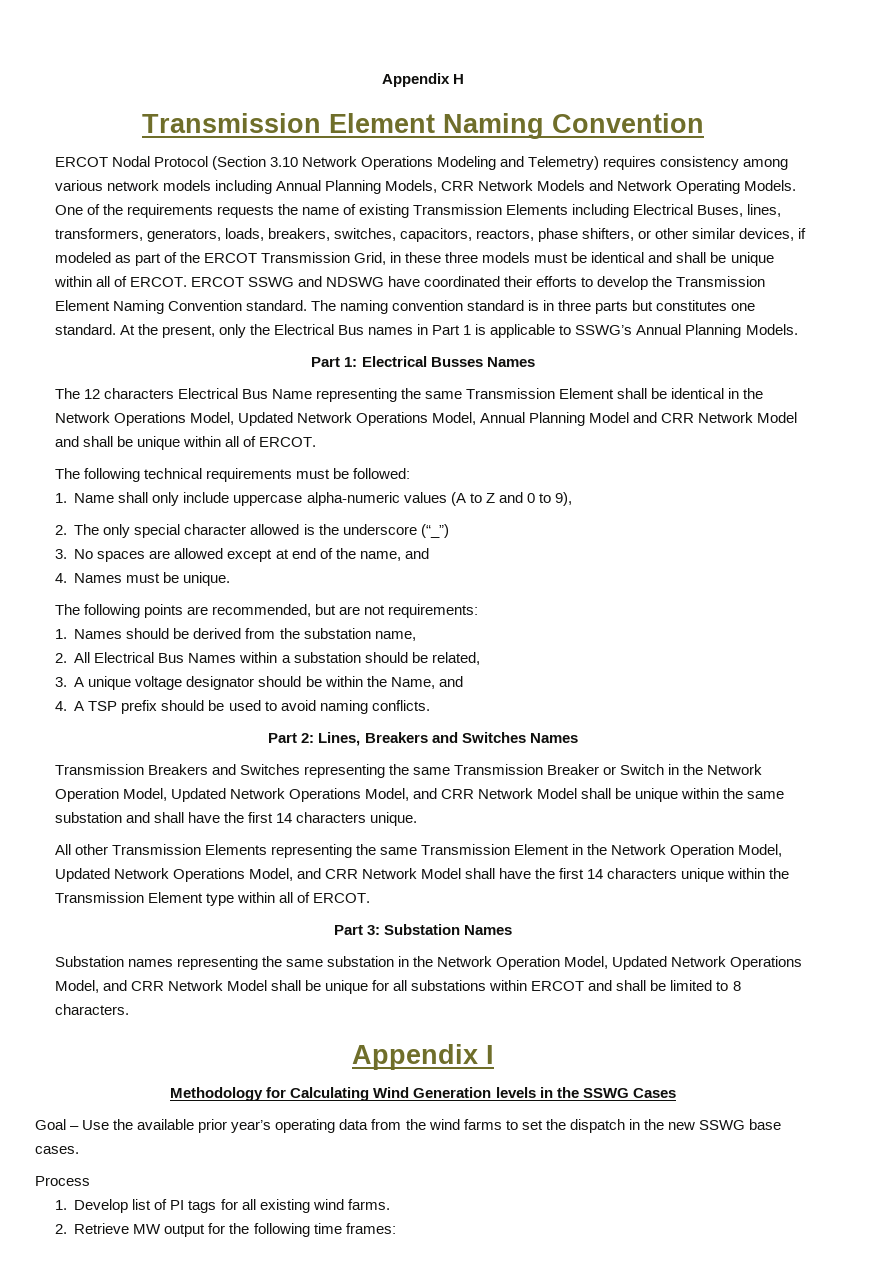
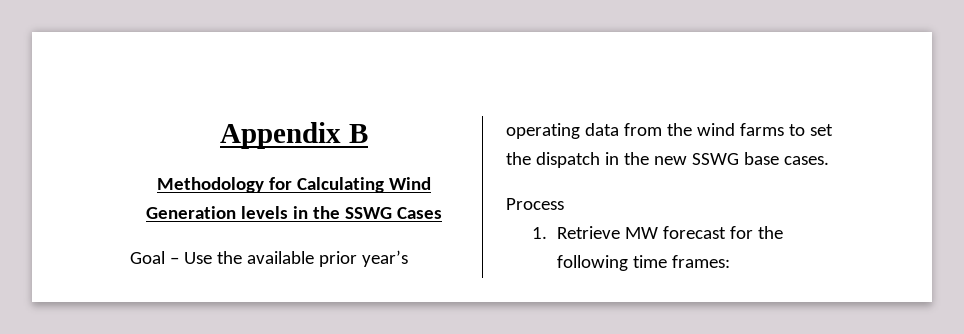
[381,73,465,87] [142,113,704,139] [54,156,789,170] [54,180,797,194] [54,204,782,218] [54,228,807,242] [54,252,774,266] [53,276,766,290] [54,300,756,314] [54,324,798,338] [311,356,535,367] [54,388,764,402] [54,412,798,426] [54,436,316,450] [54,468,410,482] [54,492,572,506] [54,524,449,538] [54,548,429,562] [54,572,231,586] [54,604,479,618] [54,628,416,641] [54,652,480,665] [54,676,463,690] [54,700,430,714] [268,732,578,746] [54,764,763,778] [54,788,785,802] [54,812,418,826] [54,844,783,858] [54,868,790,882] [54,892,370,906] [333,924,513,935] [54,956,803,970] [54,980,741,994] [54,1004,129,1015] [352,1044,494,1070] Appendix H // Transmission Element Naming Convention // ERCOT Nodal Protocol (Section 3.10 Network Operations Modeling and Telemetry) requires consistency among various network models including Annual Planning Models, CRR Network Models and Network Operating Models. One of the requirements requests the name of existing Transmission Elements including Electrical Buses, lines, transformers, generators, loads, breakers, switches, capacitors, reactors, phase shifters, or other similar devices, if modeled as part of the ERCOT Transmission Grid, in these three models must be identical and shall be unique within all of ERCOT. ERCOT SSWG and NDSWG have coordinated their efforts to develop the Transmission Element Naming Convention standard. The naming convention standard is in three parts but constitutes one standard. At the present, only the Electrical Bus names in Part 1 is applicable to SSWG’s Annual Planning Models. // Part 1: Electrical Busses Names // The 12 characters Electrical Bus Name representing the same Transmission Element shall be identical in the Network Operations Model, Updated Network Operations Model, Annual Planning Model and CRR Network Model and shall be unique within all of ERCOT. // The following technical requirements must be followed: // 1. Name shall only include uppercase alpha-numeric values (A to Z and 0 to 9), // 2. The only special character allowed is the underscore (“_”) // 3. No spaces are allowed except at end of the name, and // 4. Names must be unique. // The following points are recommended, but are not requirements: // 1. Names should be derived from the substation name, // 2. All Electrical Bus Names within a substation should be related, // 3. A unique voltage designator should be within the Name, and // 4. A TSP prefix should be used to avoid naming conflicts. // Part 2: Lines, Breakers and Switches Names // Transmission Breakers and Switches representing the same Transmission Breaker or Switch in the Network Operation Model, Updated Network Operations Model, and CRR Network Model shall be unique within the same substation and shall have the first 14 characters unique. // All other Transmission Elements representing the same Transmission Element in the Network Operation Model, Updated Network Operations Model, and CRR Network Model shall have the first 14 characters unique within the Transmission Element type within all of ERCOT. // Part 3: Substation Names // Substation names representing the same substation in the Network Operation Model, Updated Network Operations Model, and CRR Network Model shall be unique for all substations within ERCOT and shall be limited to 8 characters. // Appendix I -> [220,122,368,149] Appendix B
[74,1199,390,1213] [54,1224,67,1234] Develop list of PI tags for all existing wind farms. // 2. -> (547, 233) none
[164,1224,206,1237] output -> [663,226,727,239] forecast

